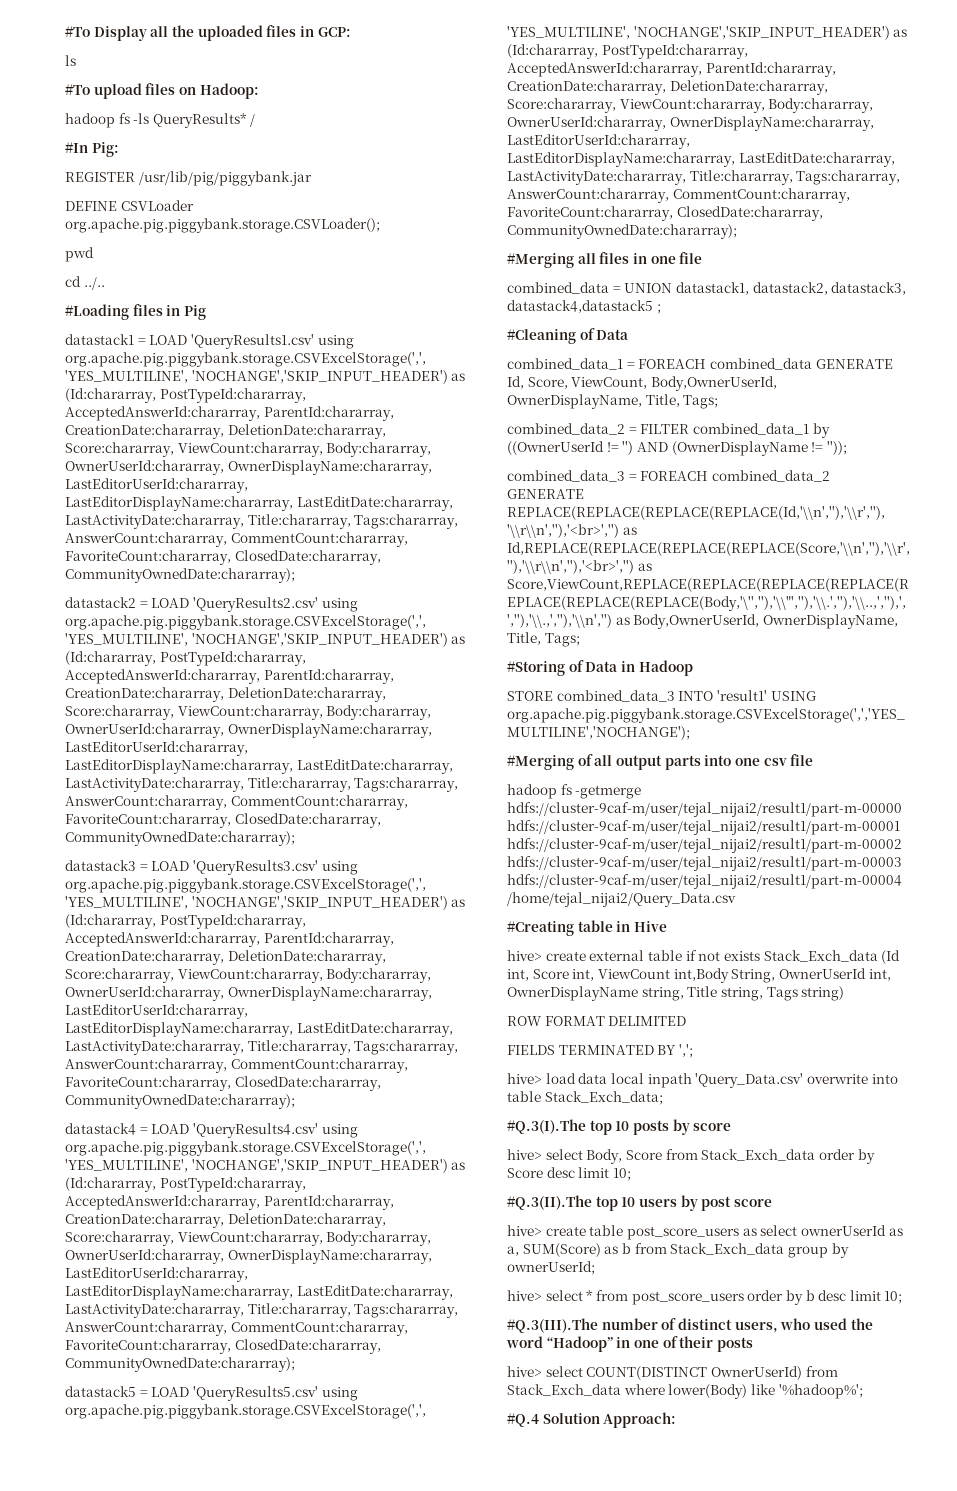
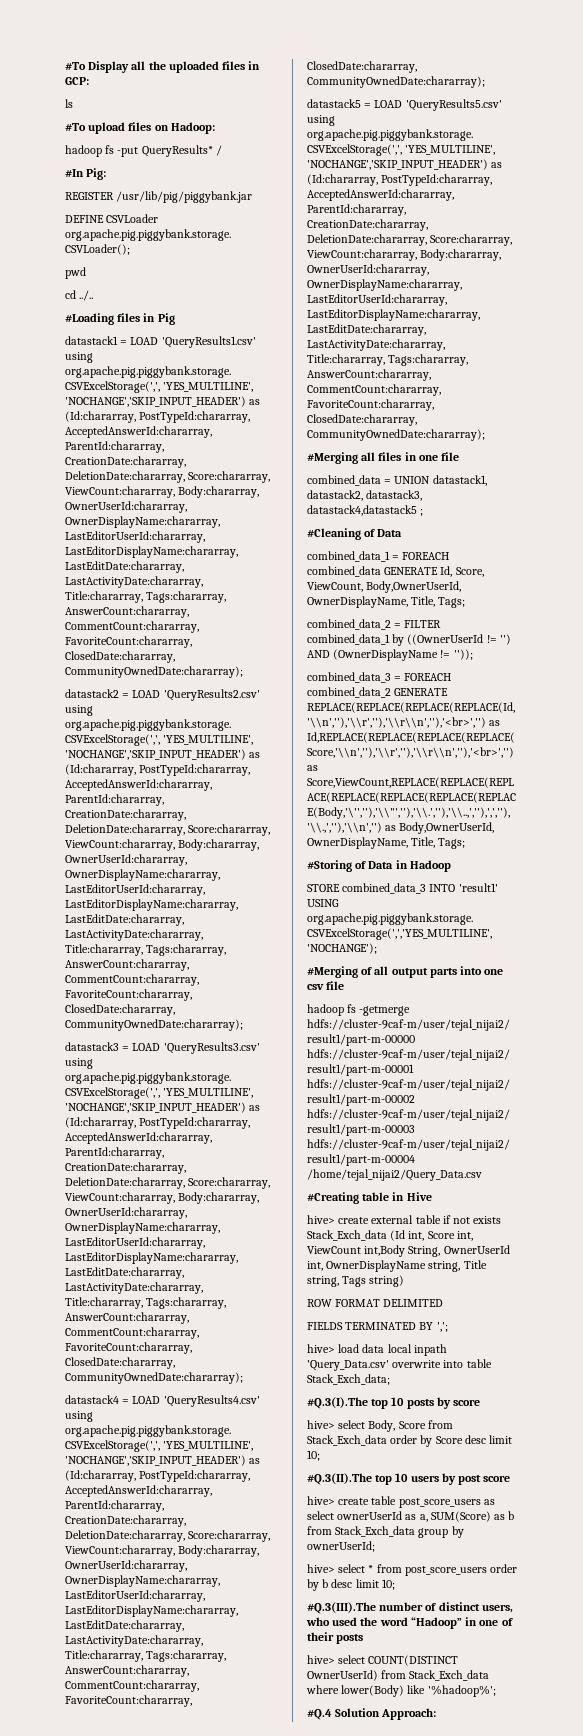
[133,113,150,124] -ls -> [117,147,139,157] -put

